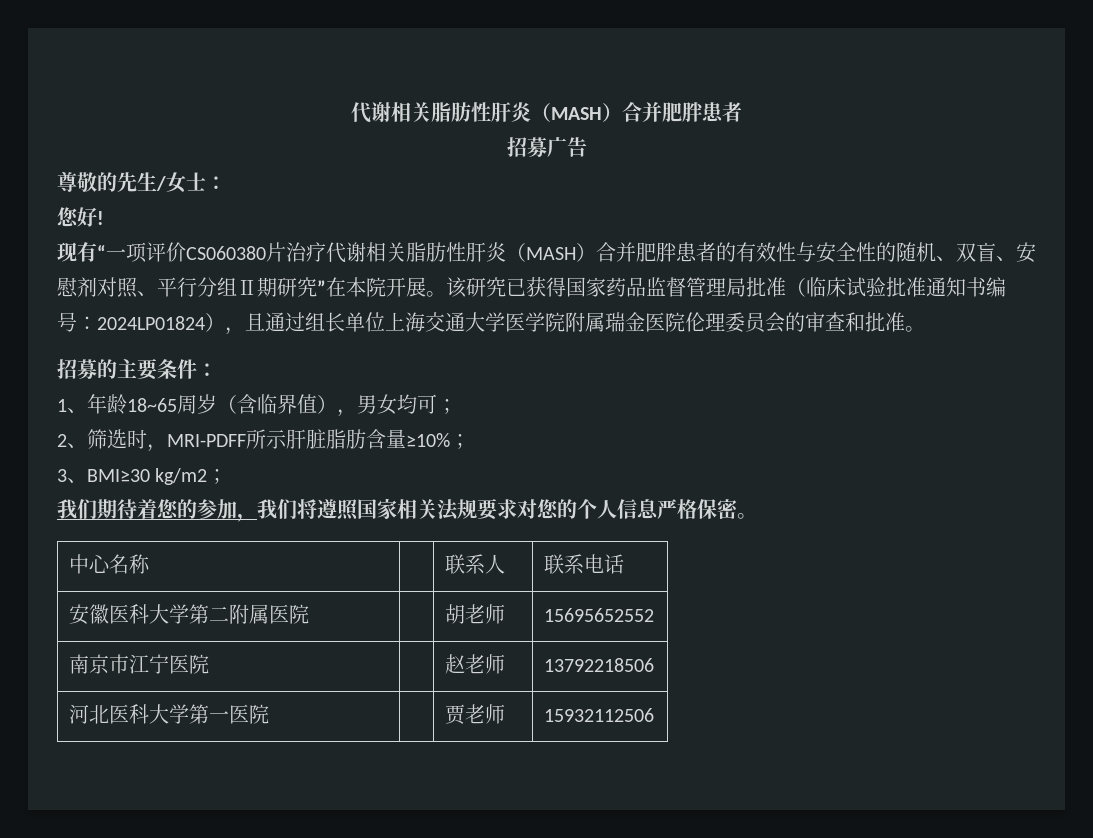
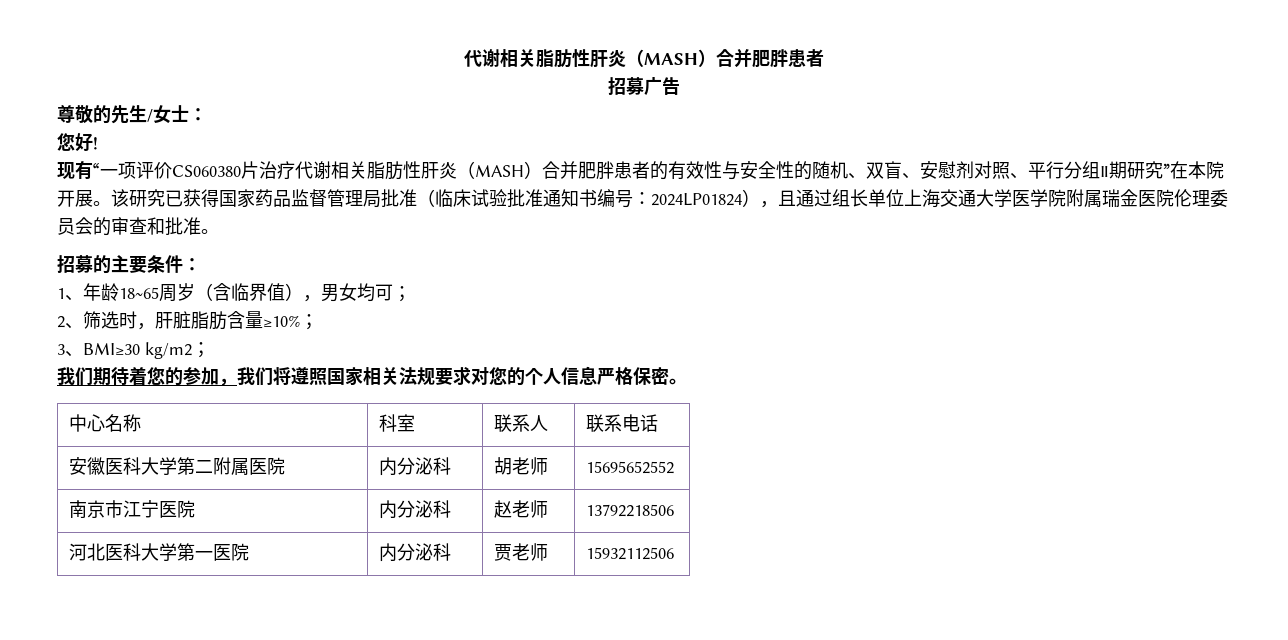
[167,429,287,449] MRI-PDFF所示 -> (155, 326) none
(151, 564) none -> [378,414,415,432] 科室
(310, 614) none -> [378,457,451,476] 内分泌科
(210, 664) none -> [378,500,451,519] 内分泌科
(270, 714) none -> [378,543,451,562] 内分泌科

